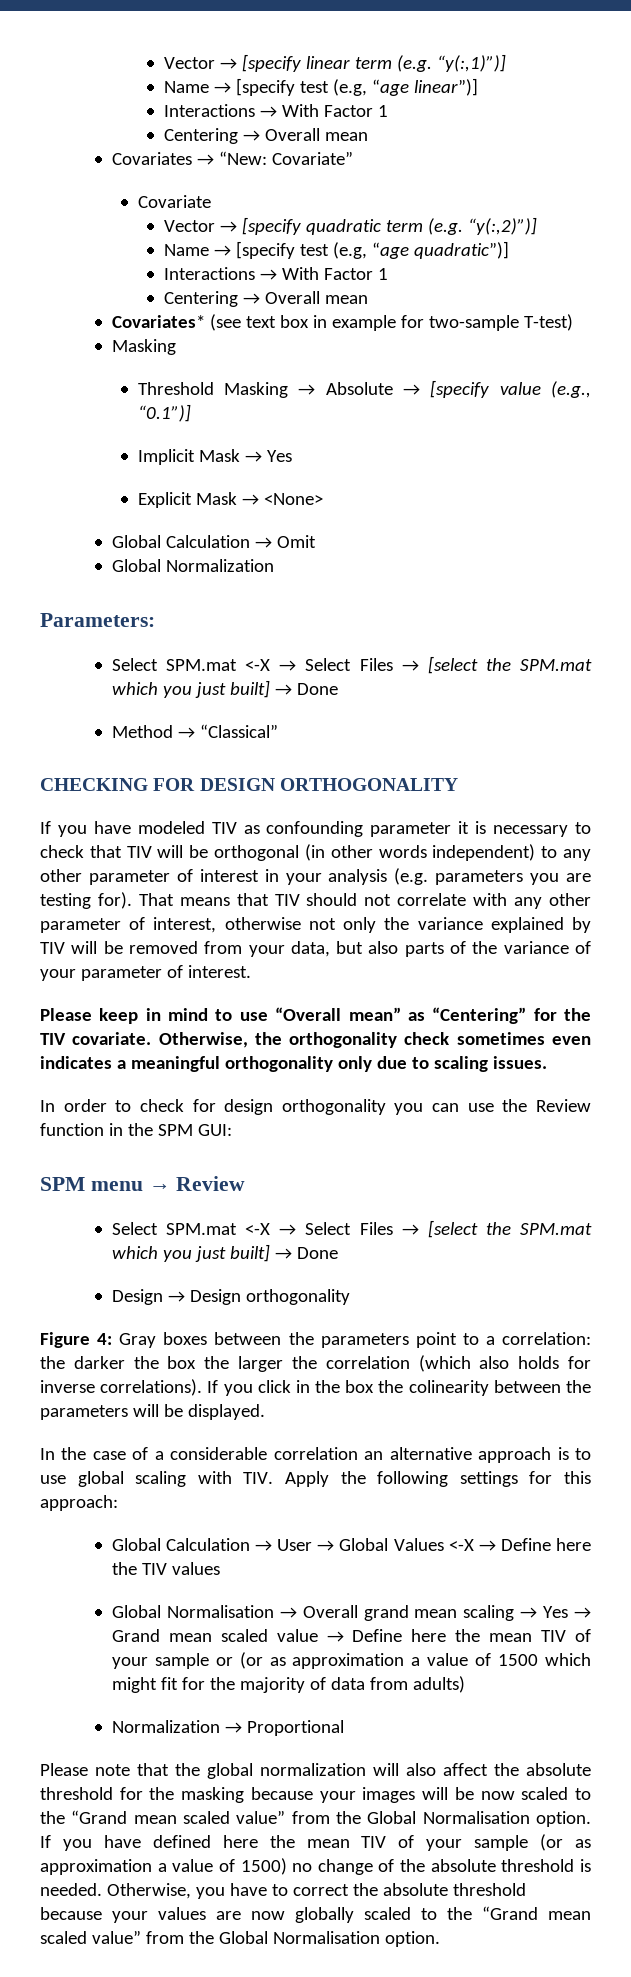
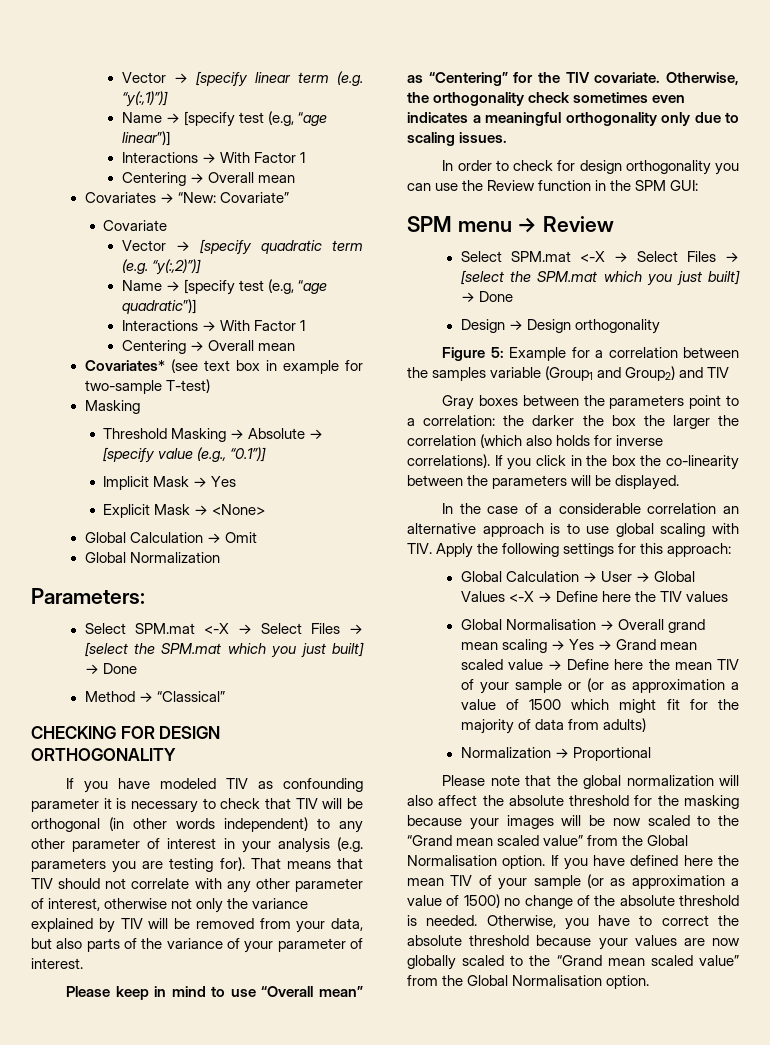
[97,1333,113,1345] 4: -> [490,347,739,361] [407,366,730,381] 5: Example for a correlation between the samples variable (Group1 and Group2) and TIV //
[408,1380,489,1396] colinearity -> [666,455,739,470] co-linearity

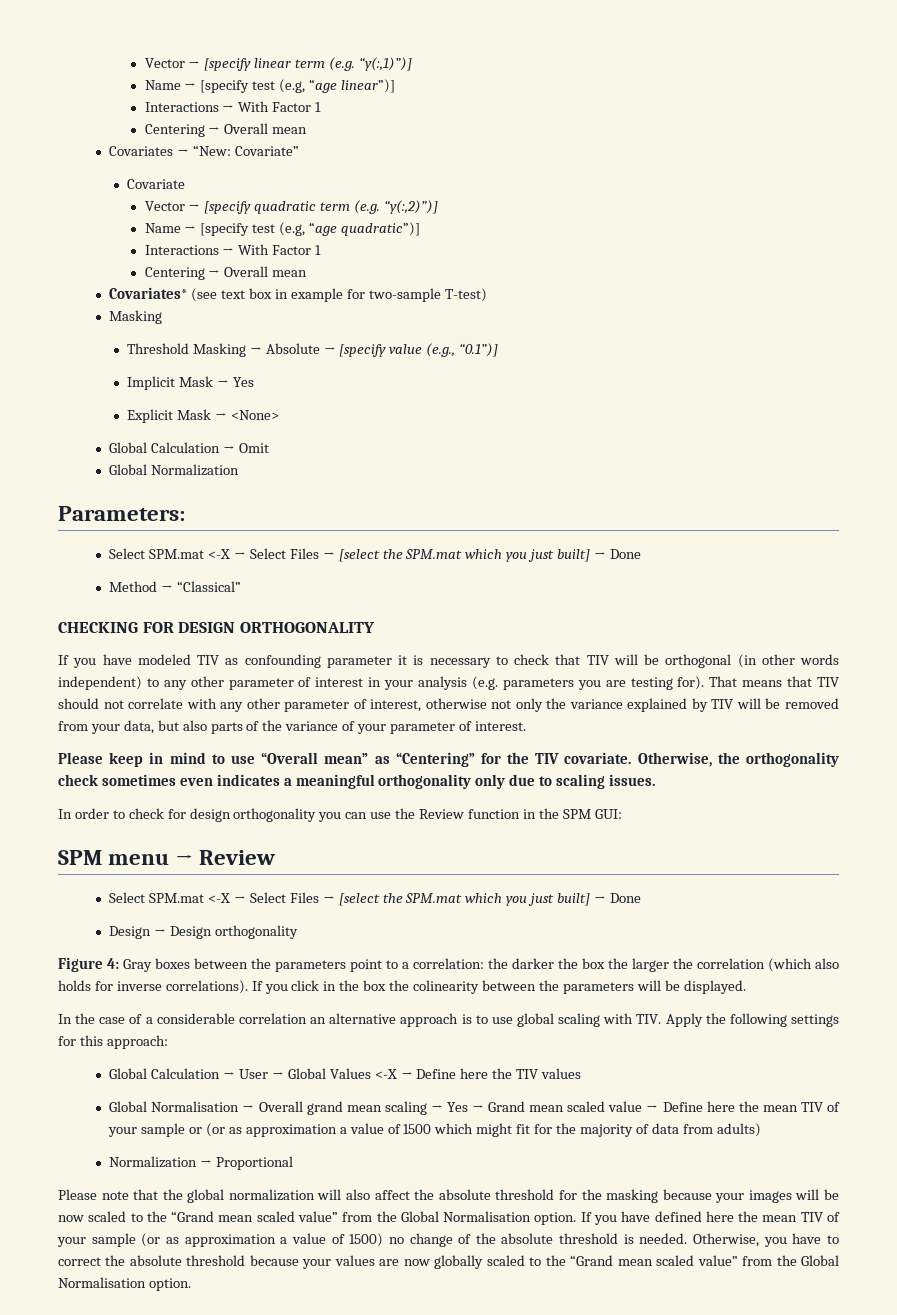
[490,347,739,361] [407,366,730,381] 5: Example for a correlation between the samples variable (Group1 and Group2) and TIV // -> [107,958,119,969] 4:
[666,455,739,470] co-linearity -> [413,980,480,994] colinearity

